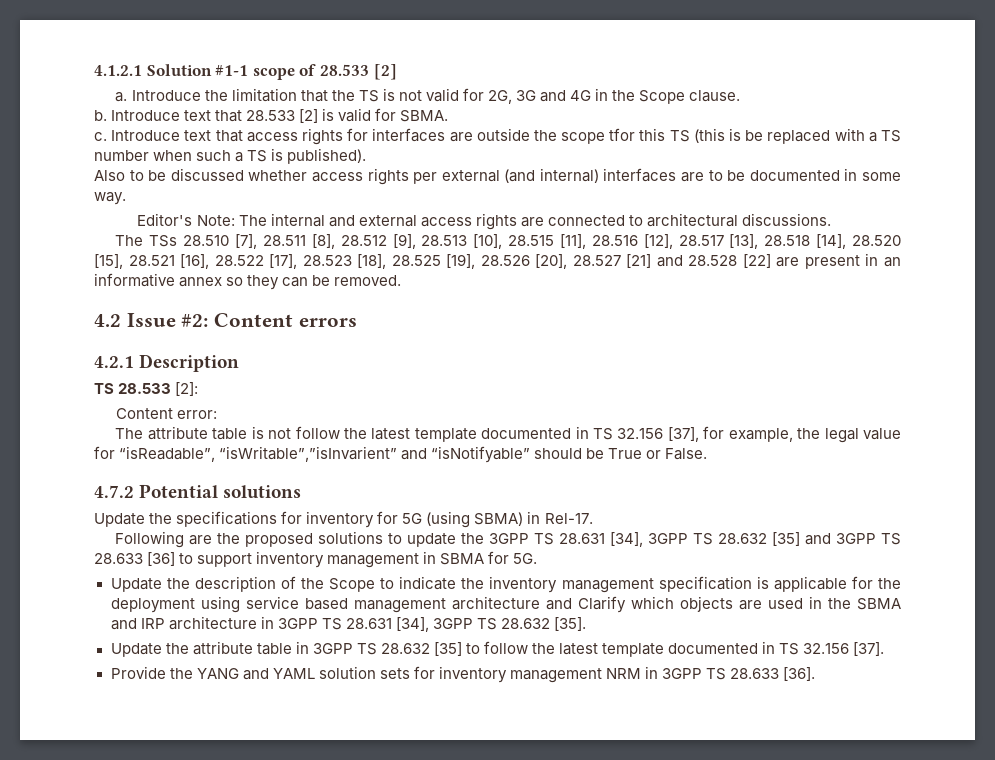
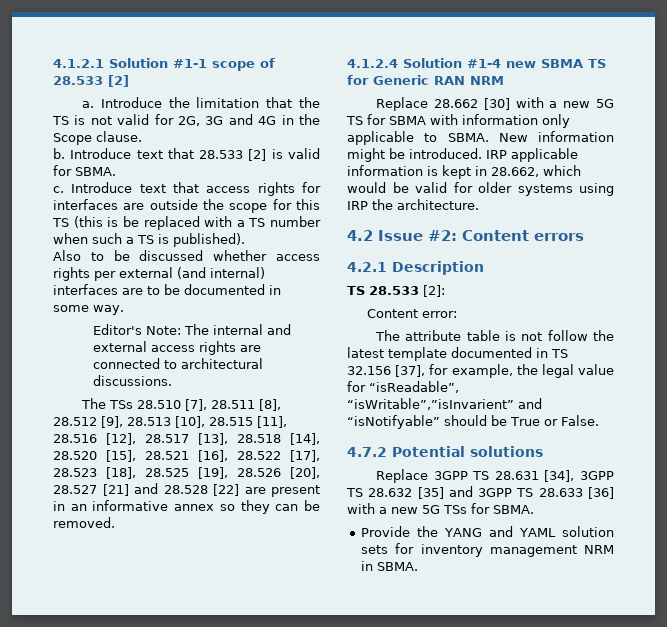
[609,128,636,141] tfor -> [272,199,292,210] for
(402, 280) none -> [347,58,606,68] [347,75,504,85] [376,97,614,111] [346,114,570,128] [347,131,614,145] [347,148,578,162] [347,165,581,179] [347,182,614,196] [347,199,479,210] // 4.1.2.4 Solution #1-4 new SBMA TS for Generic RAN NRM // Replace 28.662 [30] with a new 5G TS for SBMA with information only applicable to SBMA. New information might be introduced. IRP applicable information is kept in 28.662, which would be valid for older systems using IRP the architecture.
[94,511,593,528] [115,531,485,548] Update the specifications for inventory for 5G (using SBMA) in Rel-17. // Following are the proposed solutions to update the -> [376,469,429,483] Replace
[179,551,538,568] [110,576,902,593] [110,596,902,613] [110,616,587,632] [110,641,885,657] to support inventory management in SBMA for 5G. // Update the description of the Scope to indicate the inventory management specification is applicable for the deployment using service based management architecture and Clarify which objects are used in the SBMA and IRP architecture in 3GPP TS 28.631 [34], 3GPP TS 28.632 [35]. // Update the attribute table in 3GPP TS 28.632 [35] to follow the latest template documented in TS 32.156 [37]. -> [347,503,534,514] with a new 5G TSs for SBMA.
[662,667,816,681] 3GPP TS 28.633 [36]. -> [377,562,419,571] SBMA.

